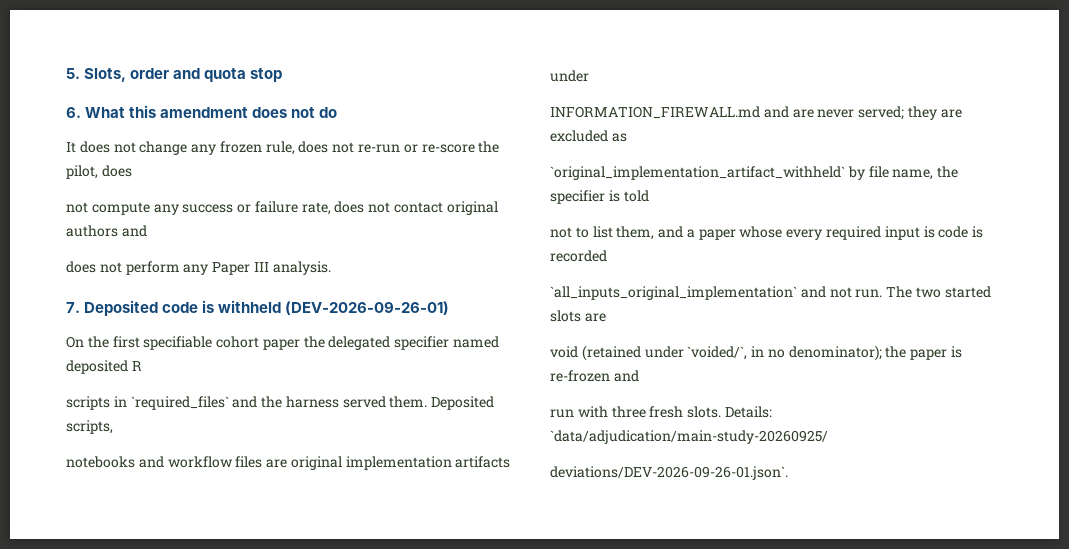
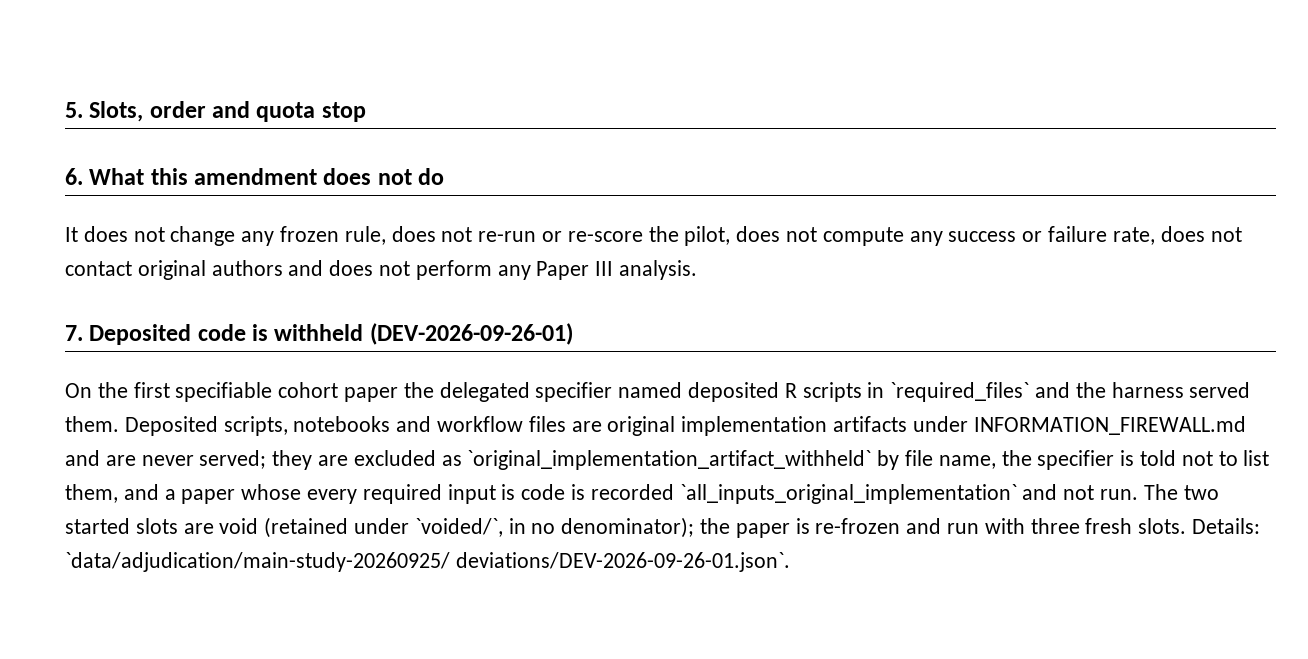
(132, 171) // -> (781, 234) none
(147, 231) // -> (324, 268) none
(142, 366) // -> (797, 390) none
(113, 427) // -> (288, 426) none
(589, 76) // -> (968, 424) none
(627, 137) // -> (462, 460) none
(649, 196) // -> (1177, 458) none
(607, 256) // -> (674, 492) none
(606, 317) // -> (214, 528) none
(639, 376) // -> (942, 526) none
(828, 437) // -> (450, 562) none

